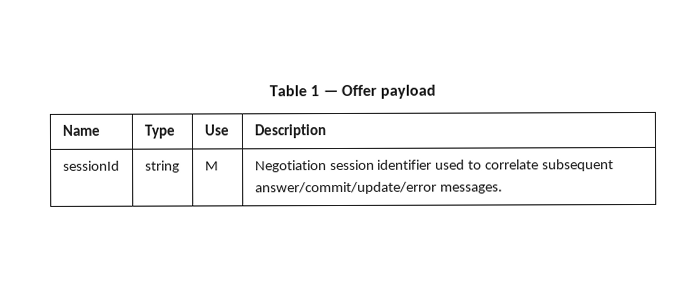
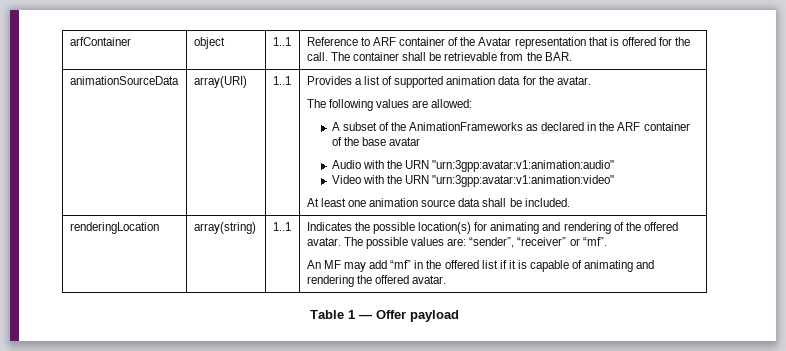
(268, 91) none -> [69,37,131,46] [193,37,225,49] [272,37,291,46] [306,37,691,49] [306,52,572,61] [69,76,179,85] [193,76,247,88] [272,76,291,85] [306,76,591,88] [306,99,473,111] [331,122,690,131] [331,137,420,146] [331,160,614,172] [331,175,614,187] [306,198,570,207] [69,222,159,234] [193,222,256,234] [272,222,291,231] [306,222,678,234] [306,237,607,249] [306,260,655,272] [306,275,447,287] arfContainer | object | 1..1 | Reference to ARF container of the Avatar representation that is offered for the call. The container shall be retrievable from the BAR. // animationSourceData | array(URI) | 1..1 | Provides a list of supported animation data for the avatar. // The following values are allowed: // A subset of the AnimationFrameworks as declared in the ARF container of the base avatar // Audio with the URN "urn:3gpp:avatar:v1:animation:audio" // Video with the URN "urn:3gpp:avatar:v1:animation:video" // At least one animation source data shall be included. // renderingLocation | array(string) | 1..1 | Indicates the possible location(s) for animating and rendering of the offered avatar. The possible values are: “sender”, “receiver” or “mf”. // An MF may add “mf” in the offered list if it is capable of animating and rendering the offered avatar. //
[61,124,100,136] [143,124,175,139] [203,124,229,136] [253,124,326,139] [62,160,120,171] [144,160,180,173] [204,161,219,171] [254,159,615,173] [254,181,503,195] // Name | Type | Use | Description // sessionId | string | M | Negotiation session identifier used to correlate subsequent answer/commit/update/error messages. -> (459, 316) none

